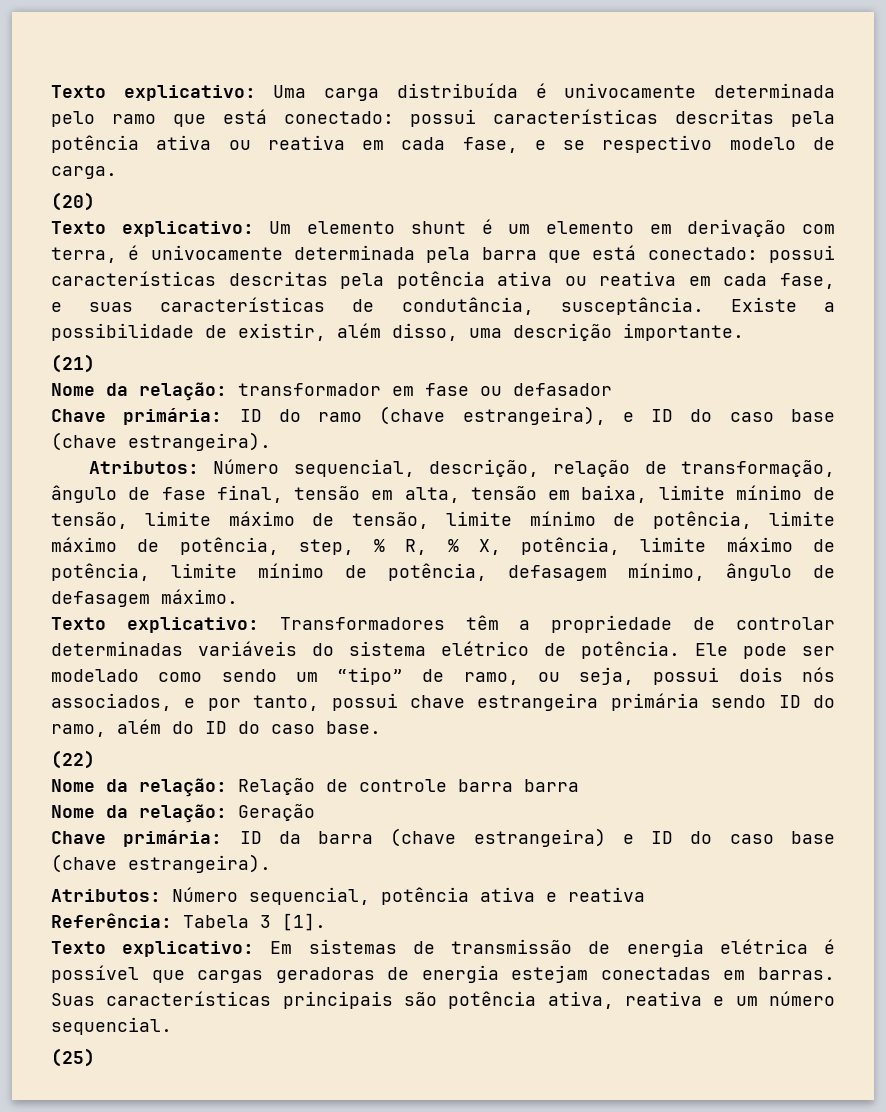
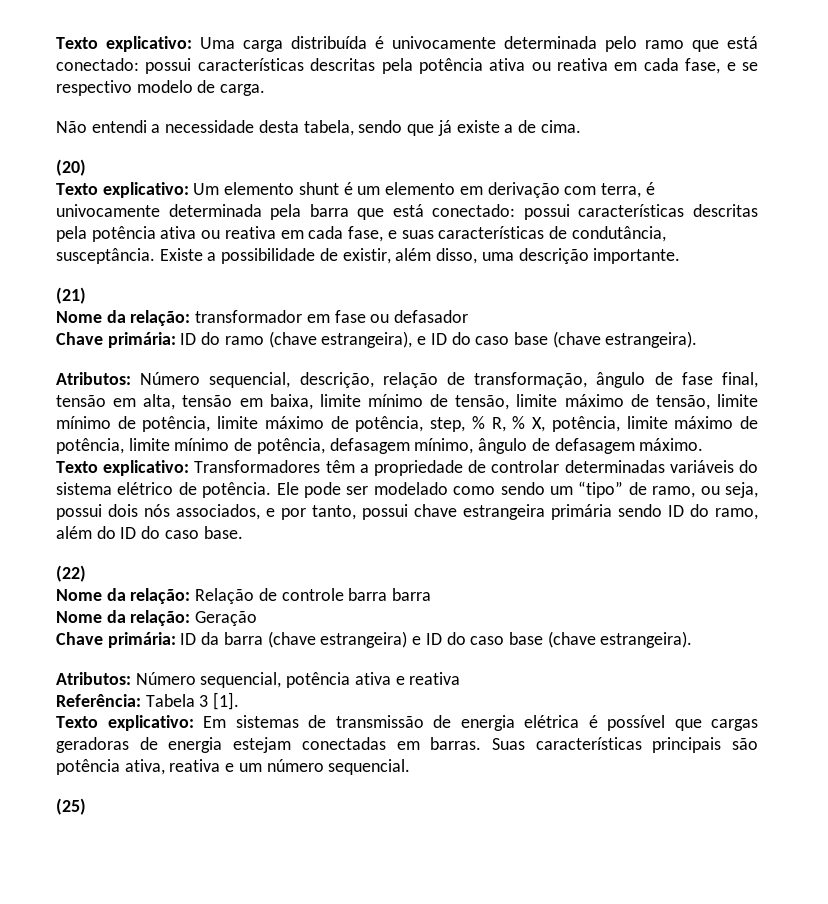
(117, 172) none -> [56,120,581,136] // Não entendi a necessidade desta tabela, sendo que já existe a de cima.

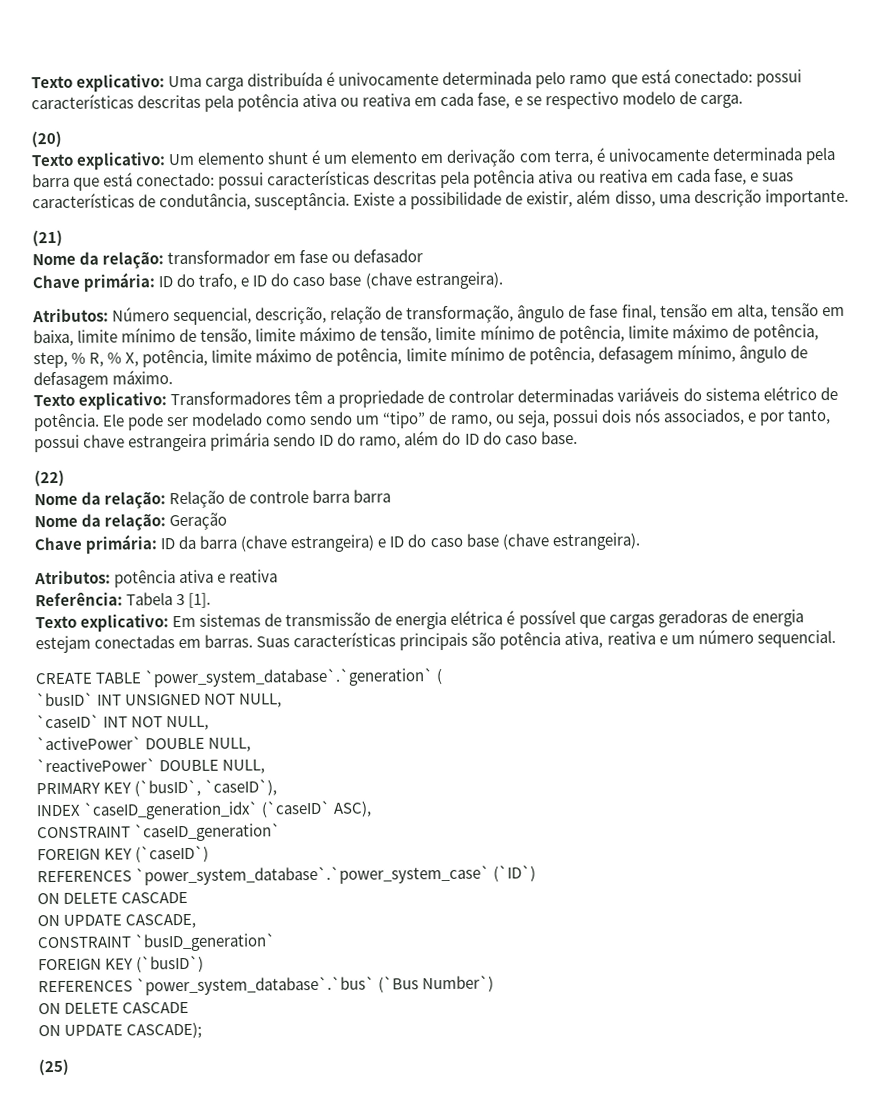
[56,120,581,136] // Não entendi a necessidade desta tabela, sendo que já existe a de cima. -> (743, 101) none
[224,331,413,348] ramo (chave estrangeira), -> [198,273,238,290] trafo,
[135,672,282,688] Número sequencial, -> (111, 577) none
(411, 767) none -> [35,668,444,688] [36,692,283,708] [36,714,210,731] [36,736,252,752] [36,758,266,774] [36,779,278,797] [36,800,373,820] [37,823,282,842] [37,845,210,863] [37,865,537,886] [37,891,189,905] [37,913,197,929] [37,933,277,952] [38,955,205,973] [38,975,495,996] [38,1001,190,1015] [38,1021,203,1039] // CREATE TABLE `power_system_database`.`generation` ( // `busID` INT UNSIGNED NOT NULL, // `caseID` INT NOT NULL, // `activePower` DOUBLE NULL, // `reactivePower` DOUBLE NULL, // PRIMARY KEY (`busID`, `caseID`), // INDEX `caseID_generation_idx` (`caseID` ASC), // CONSTRAINT `caseID_generation` // FOREIGN KEY (`caseID`) // REFERENCES `power_system_database`.`power_system_case` (`ID`) // ON DELETE CASCADE // ON UPDATE CASCADE, // CONSTRAINT `busID_generation` // FOREIGN KEY (`busID`) // REFERENCES `power_system_database`.`bus` (`Bus Number`) // ON DELETE CASCADE // ON UPDATE CASCADE);

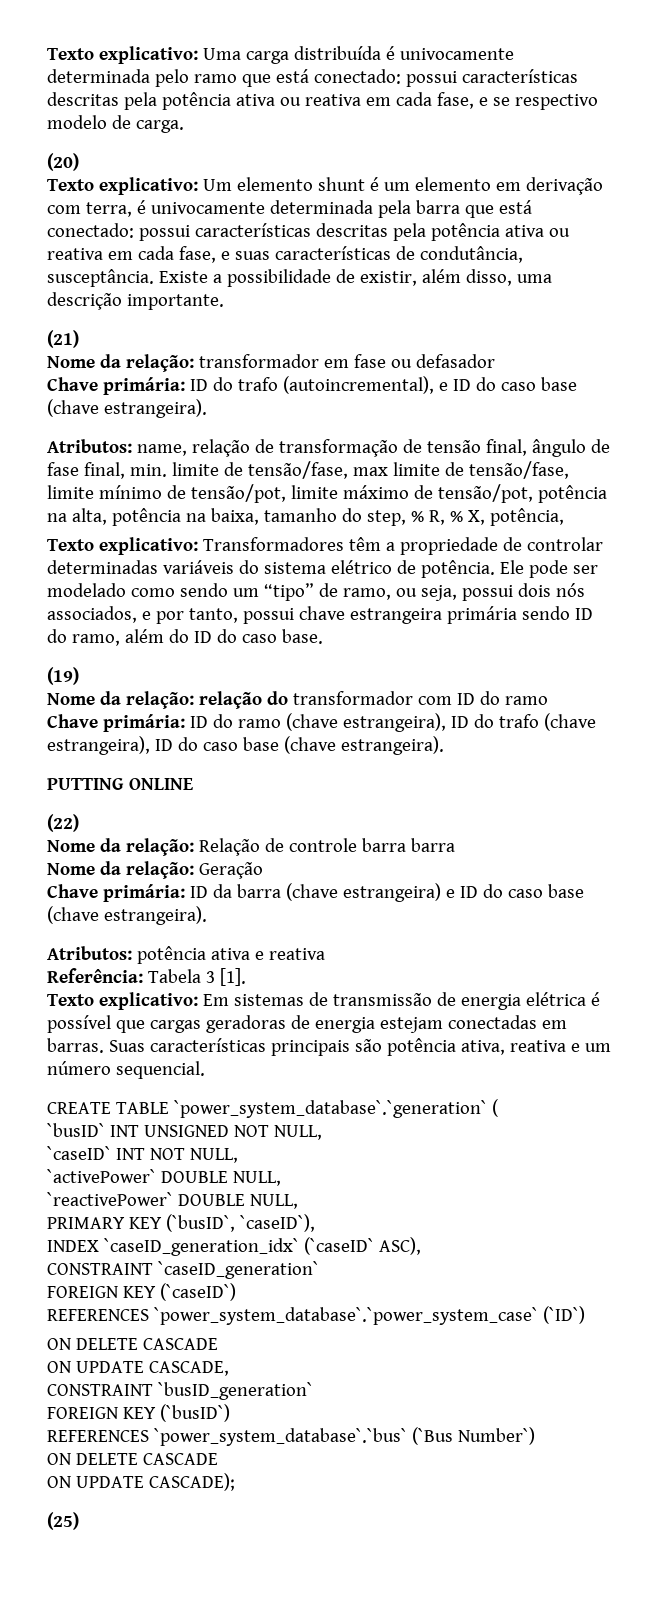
[198,271,503,290] [32,303,845,326] [33,323,819,347] trafo, e ID do caso base (chave estrangeira). // Atributos: Número sequencial, descrição, relação de transformação, ângulo de fase final, tensão em alta, tensão em baixa, limite mínimo de tensão, limite máximo de tensão, limite mínimo de potência, limite máximo de potência, -> [237,376,577,394] [47,399,207,418] [47,439,610,457] [47,461,569,479] [47,484,607,503] [47,508,362,526] trafo (autoincremental), e ID do caso base (chave estrangeira). // Atributos: name, relação de transformação de tensão final, ângulo de fase final, min. limite de tensão/fase, max limite de tensão/fase, limite mínimo de tensão/pot, limite máximo de tensão/pot, potência na alta, potência na baixa, tamanho do
[211,344,808,366] [33,370,174,390] limite máximo de potência, limite mínimo de potência, defasagem mínimo, ângulo de defasagem máximo. -> (564, 517) none
(578, 437) none -> [47,667,79,685] [47,691,548,709] [47,713,596,732] [47,736,444,755] [47,778,193,790] // (19) // Nome da relação: relação do transformador com ID do ramo // Chave primária: ID do ramo (chave estrangeira), ID do trafo (chave estrangeira), ID do caso base (chave estrangeira). // PUTTING ONLINE

